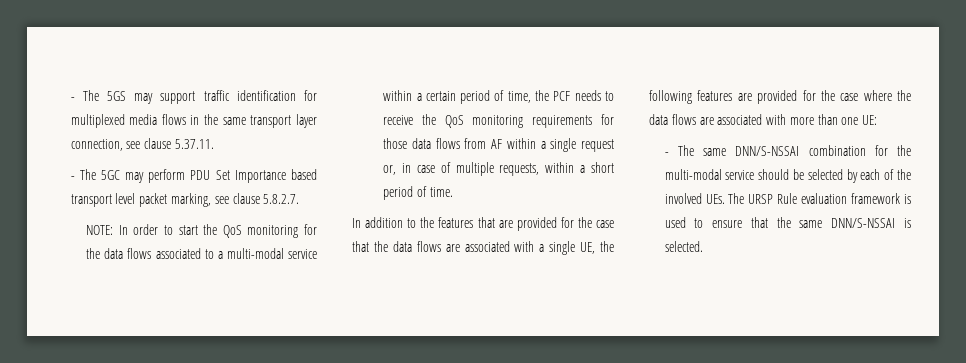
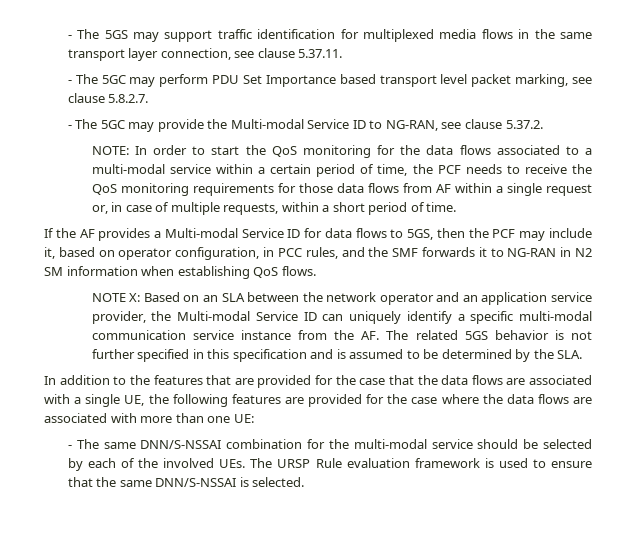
(300, 199) none -> [67,119,543,132] // - The 5GC may provide the Multi-modal Service ID to NG-RAN, see clause 5.37.2.
(453, 192) none -> [44,228,592,241] [44,247,592,260] [44,266,316,279] [91,292,592,305] [91,311,592,324] [91,330,593,340] [91,349,583,362] // If the AF provides a Multi-modal Service ID for data flows to 5GS, then the PCF may include it, based on operator configuration, in PCC rules, and the SMF forwards it to NG-RAN in N2 SM information when establishing QoS flows. // NOTE X: Based on an SLA between the network operator and an application service provider, the Multi-modal Service ID can uniquely identify a specific multi-modal communication service instance from the AF. The related 5GS behavior is not further specified in this specification and is assumed to be determined by the SLA.

